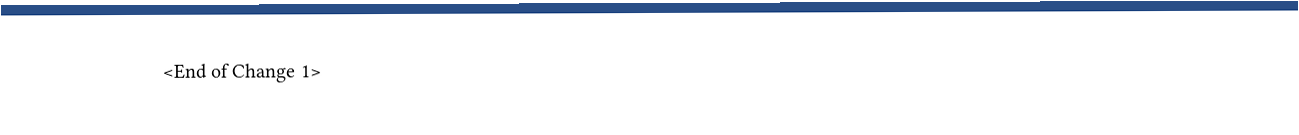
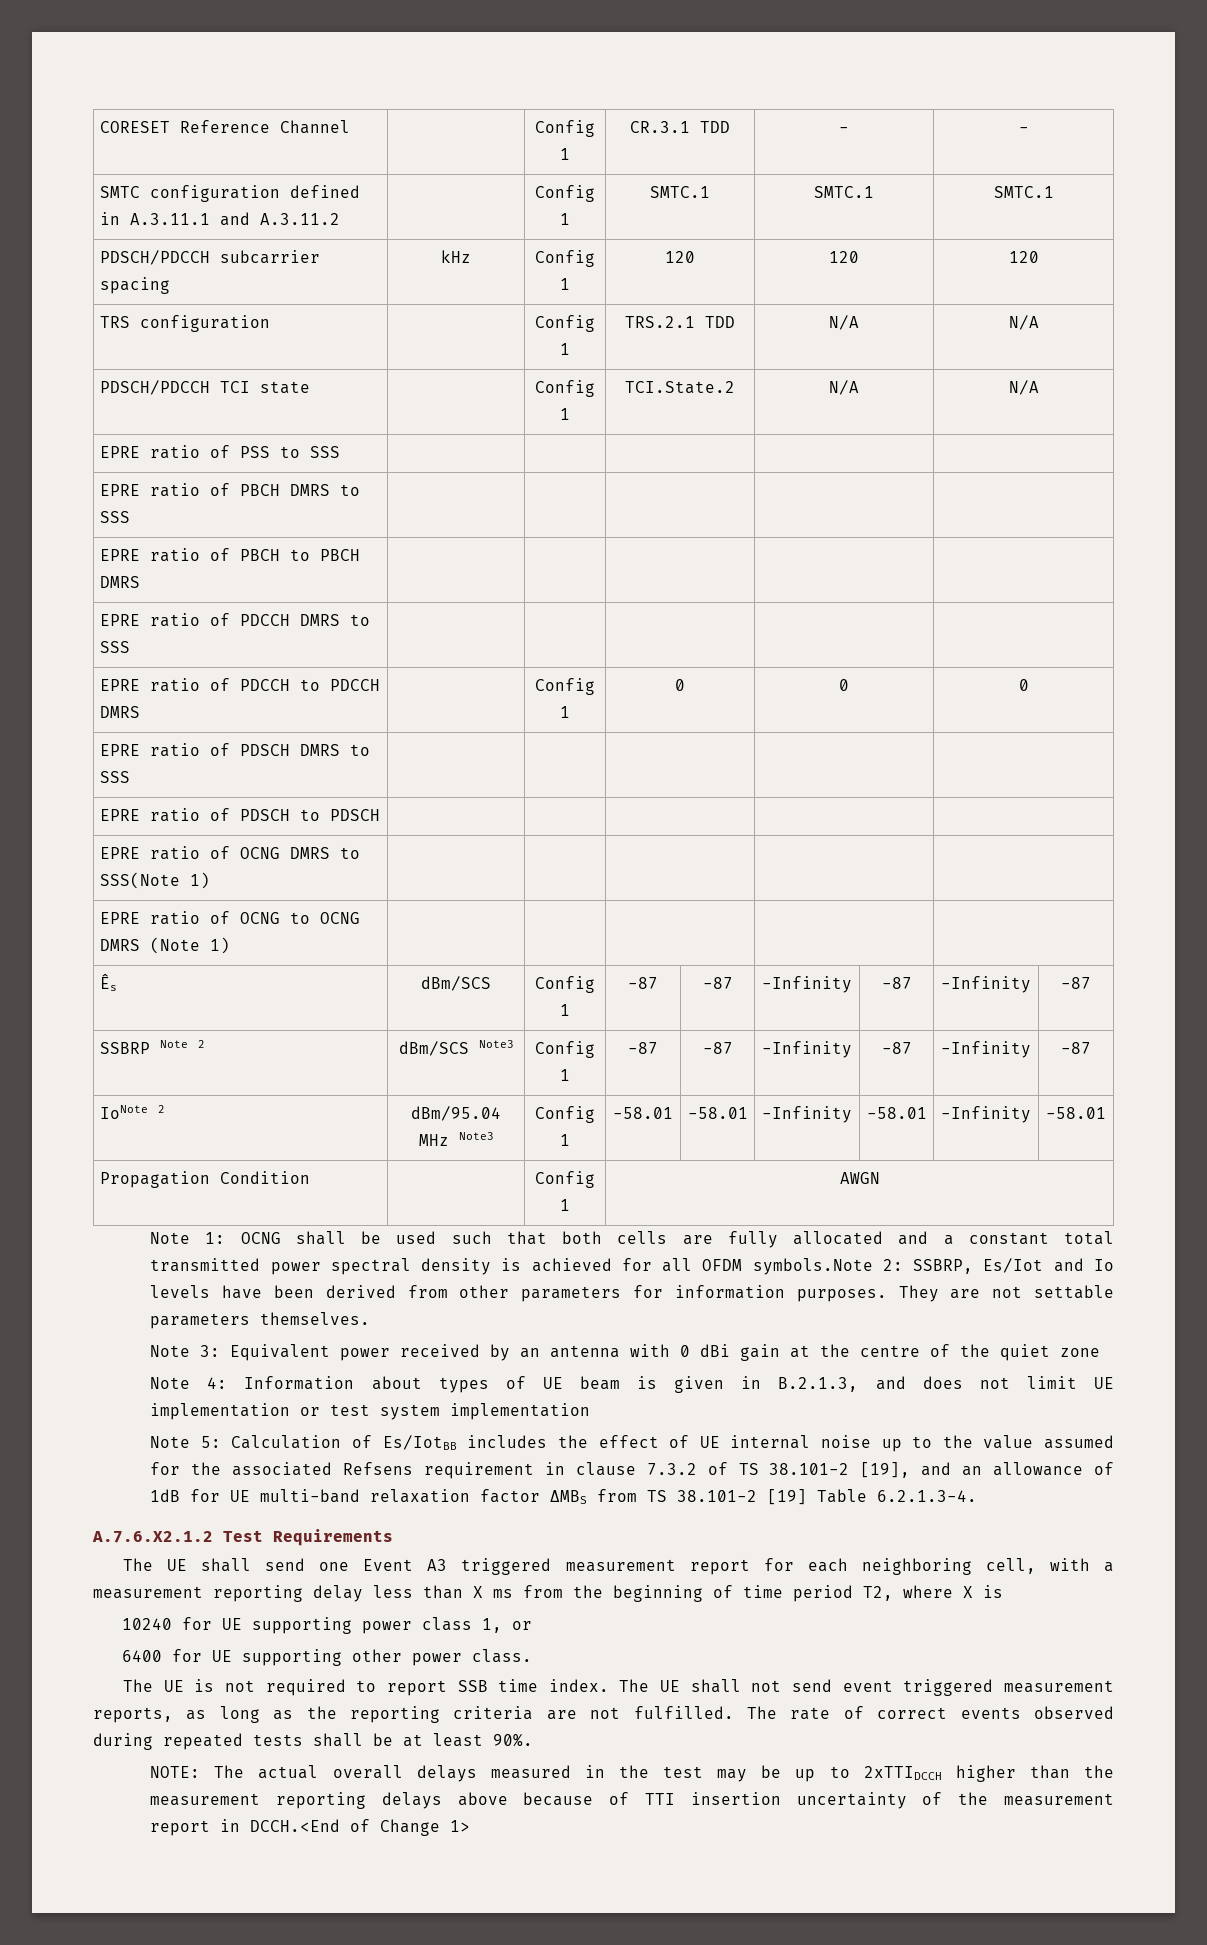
[161,63,208,79] <End -> [99,120,350,134] [535,120,595,137] [560,148,570,160] [630,121,730,133] [839,127,849,133] [1018,127,1029,133] [99,185,360,202] [99,212,340,226] [535,185,595,202] [560,213,570,225] [650,186,710,198] [814,186,874,198] [993,186,1054,198] [99,250,320,265] [99,277,170,294] [441,250,471,263] [535,250,595,267] [560,278,570,290] [665,251,695,263] [829,251,859,263] [1008,251,1039,263] [99,315,270,332] [535,315,595,332] [560,343,570,355] [625,316,735,328] [829,315,859,330] [1008,315,1039,330] [99,380,310,395] [535,380,595,397] [560,408,570,420] [625,381,735,394] [829,380,859,395] [1008,380,1039,395] [99,445,340,459] [99,483,360,497] [99,511,130,523] [99,548,360,562] [99,576,140,588] [99,613,370,627] [99,641,130,653] [99,678,380,692] [99,706,140,718] [535,678,595,695] [560,706,570,718] [675,679,685,691] [839,679,849,691] [1018,679,1029,691] [99,743,370,757] [99,771,130,783] [99,808,380,822] [99,846,360,860] [99,872,210,889] [99,911,360,925] [99,937,230,954] [99,974,117,991] [421,976,491,991] [535,976,595,993] [560,1004,570,1016] [628,977,658,989] [702,977,733,989] [762,976,852,993] [881,977,912,989] [941,976,1031,993] [1061,977,1091,989] [99,1040,205,1054] [398,1040,514,1056] [535,1041,595,1058] [560,1069,570,1081] [628,1042,658,1054] [702,1042,733,1054] [762,1041,852,1058] [881,1042,912,1054] [941,1041,1031,1058] [1061,1042,1091,1054] [99,1105,165,1119] [411,1106,501,1121] [418,1132,494,1146] [535,1106,595,1123] [560,1134,570,1146] [613,1107,673,1119] [687,1107,748,1119] [762,1106,852,1123] [866,1107,927,1119] [941,1106,1031,1123] [1046,1107,1106,1119] [99,1171,310,1188] [535,1171,595,1188] [560,1199,570,1211] [839,1172,880,1184] [150,1231,1115,1248] [150,1258,1115,1275] [150,1285,1114,1302] [150,1312,371,1329] [150,1344,1101,1361] [150,1376,1115,1393] [150,1403,591,1420] [150,1435,1115,1452] [150,1462,1114,1479] [150,1489,978,1505] [92,1529,393,1546] [123,1558,1114,1575] [93,1585,1003,1602] [121,1617,532,1634] [121,1649,532,1666] [123,1679,1114,1696] [93,1706,1114,1723] [93,1733,533,1750] [150,1765,1115,1782] [150,1792,1114,1809] [150,1819,341,1836] CORESET Reference Channel | | Config 1 | CR.3.1 TDD | - | - // SMTC configuration defined in A.3.11.1 and A.3.11.2 | | Config 1 | SMTC.1 | SMTC.1 | SMTC.1 // PDSCH/PDCCH subcarrier spacing | kHz | Config 1 | 120 | 120 | 120 // TRS configuration | | Config 1 | TRS.2.1 TDD | N/A | N/A // PDSCH/PDCCH TCI state | | Config 1 | TCI.State.2 | N/A | N/A // EPRE ratio of PSS to SSS | | | | | // EPRE ratio of PBCH DMRS to SSS | | | | | // EPRE ratio of PBCH to PBCH DMRS | | | | | // EPRE ratio of PDCCH DMRS to SSS | | | | | // EPRE ratio of PDCCH to PDCCH DMRS | | Config 1 | 0 | 0 | 0 // EPRE ratio of PDSCH DMRS to SSS | | | | | // EPRE ratio of PDSCH to PDSCH | | | | | // EPRE ratio of OCNG DMRS to SSS(Note 1) | | | | | // EPRE ratio of OCNG to OCNG DMRS (Note 1) | | | | | // Ês | dBm/SCS | Config 1 | -87 | -87 | -Infinity | -87 | -Infinity | -87 // SSBRP Note 2 | dBm/SCS Note3 | Config 1 | -87 | -87 | -Infinity | -87 | -Infinity | -87 // IoNote 2 | dBm/95.04 MHz Note3 | Config 1 | -58.01 | -58.01 | -Infinity | -58.01 | -Infinity | -58.01 // Propagation Condition | | Config 1 | AWGN // Note 1: OCNG shall be used such that both cells are fully allocated and a constant total transmitted power spectral density is achieved for all OFDM symbols.Note 2: SSBRP, Es/Iot and Io levels have been derived from other parameters for information purposes. They are not settable parameters themselves. // Note 3: Equivalent power received by an antenna with 0 dBi gain at the centre of the quiet zone // Note 4: Information about types of UE beam is given in B.2.1.3, and does not limit UE implementation or test system implementation // Note 5: Calculation of Es/IotBB includes the effect of UE internal noise up to the value assumed for the associated Refsens requirement in clause 7.3.2 of TS 38.101-2 [19], and an allowance of 1dB for UE multi-band relaxation factor ΔMBS from TS 38.101-2 [19] Table 6.2.1.3-4. // A.7.6.X2.1.2 Test Requirements // The UE shall send one Event A3 triggered measurement report for each neighboring cell, with a measurement reporting delay less than X ms from the beginning of time period T2, where X is // 10240 for UE supporting power class 1, or // 6400 for UE supporting other power class. // The UE is not required to report SSB time index. The UE shall not send event triggered measurement reports, as long as the reporting criteria are not fulfilled. The rate of correct events observed during repeated tests shall be at least 90%. // NOTE: The actual overall delays measured in the test may be up to 2xTTIDCCH higher than the measurement reporting delays above because of TTI insertion uncertainty of the measurement report in DCCH.<End

